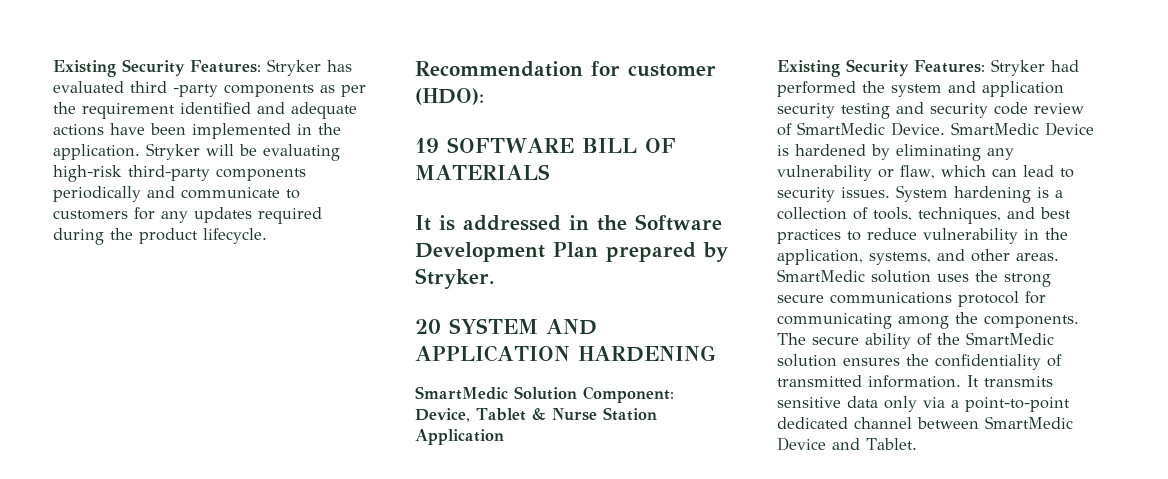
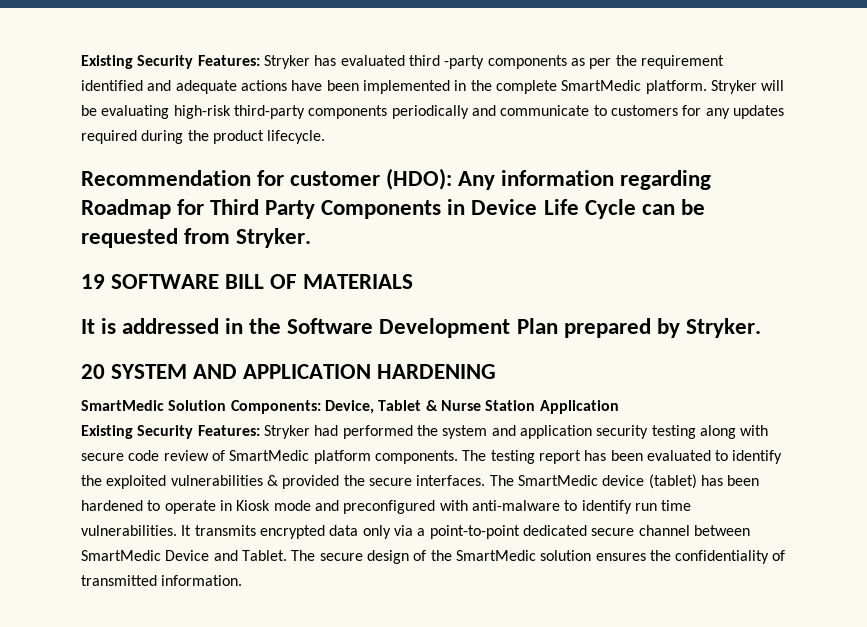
[53,144,140,160] application. -> [495,80,707,94] complete SmartMedic platform.
(484, 96) none -> [458,170,712,190] [81,199,705,219] [81,228,312,248] Any information regarding Roadmap for Third Party Components in Device Life Cycle can be requested from Stryker.
[583,386,674,403] Component: -> [230,400,321,414] Components:
[896,102,988,118] and security -> [699,425,769,439] [81,453,124,461] along with secure
[891,122,1094,136] [777,144,1014,161] [777,165,1074,181] [777,185,1063,203] [777,207,1071,224] [777,228,1068,244] [777,249,1059,265] [777,269,1051,287] [777,291,1046,307] [777,312,1079,329] Device. SmartMedic Device is hardened by eliminating any vulnerability or flaw, which can lead to security issues. System hardening is a collection of tools, techniques, and best practices to reduce vulnerability in the application, systems, and other areas. SmartMedic solution uses the strong secure communications protocol for communicating among the components. -> [313,450,783,464] [81,474,760,489] [81,500,692,514] [81,525,750,539] [81,550,287,561] platform components. The testing report has been evaluated to identify the exploited vulnerabilities & provided the secure interfaces. The SmartMedic device (tablet) has been hardened to operate in Kiosk mode and preconfigured with anti-malware to identify run time vulnerabilities. It transmits encrypted data only via a point-to-point dedicated secure channel between SmartMedic Device and Tablet.
[865,333,911,349] ability -> [366,550,409,564] design
[967,375,1053,387] [777,396,1070,412] [777,416,1073,429] [777,437,917,451] It transmits sensitive data only via a point-to-point dedicated channel between SmartMedic Device and Tablet. -> (243, 580) none

